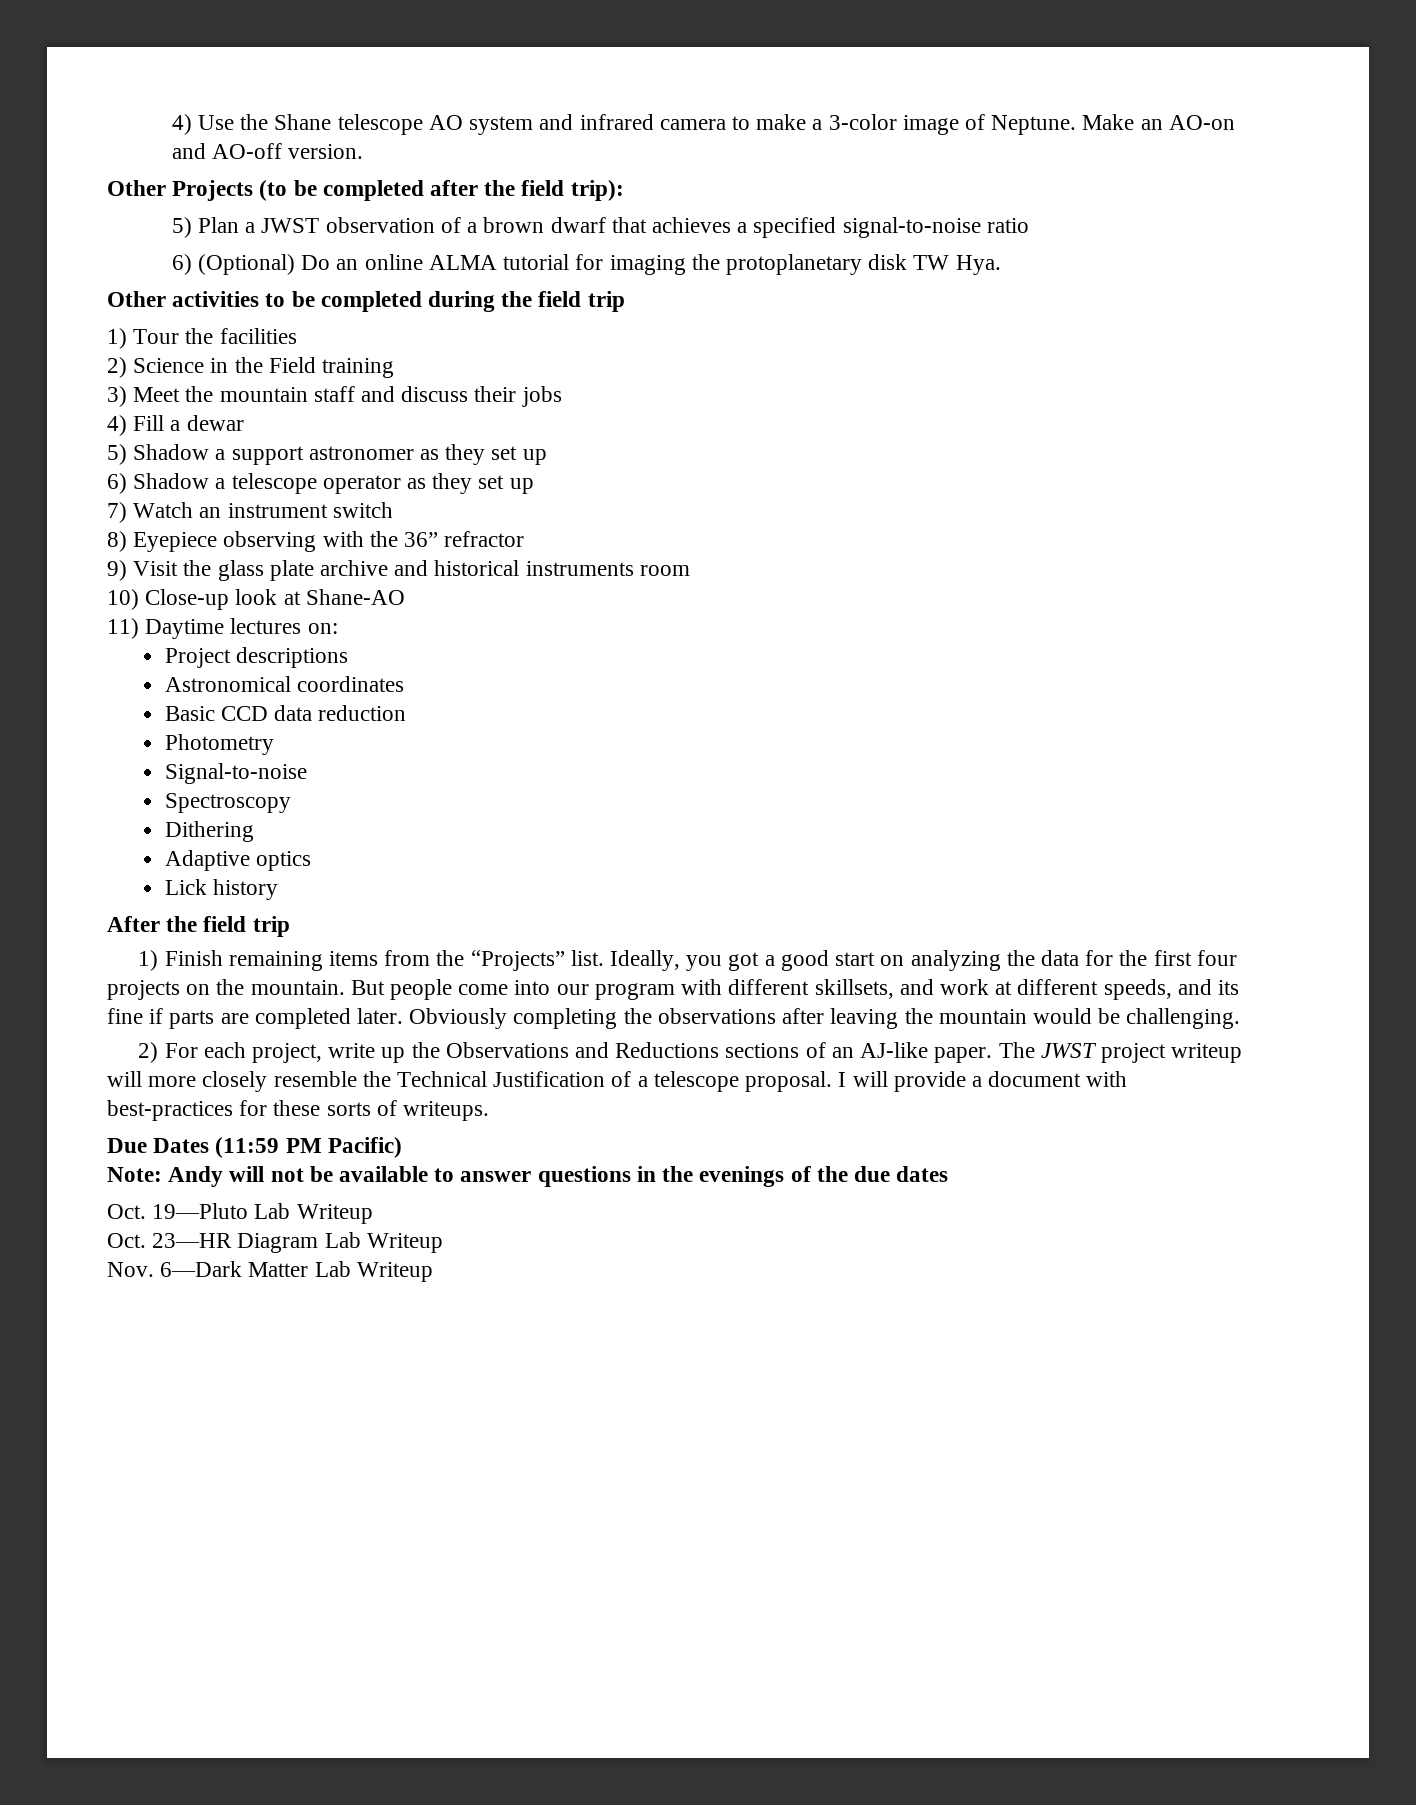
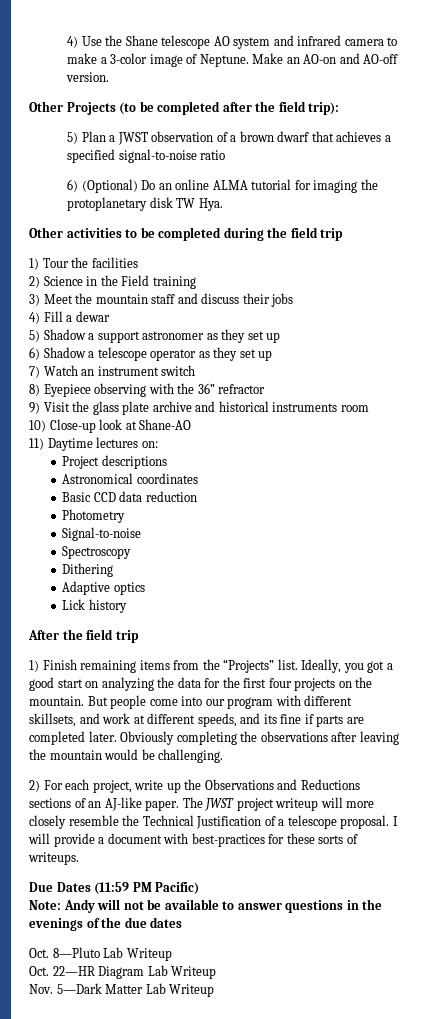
[152,1203,249,1219] 19—Pluto -> [52,947,100,958] 8—Pluto
[152,1233,233,1248] 23—HR -> [52,966,95,976] 22—HR
[160,1261,243,1277] 6—Dark -> [56,983,102,994] 5—Dark

